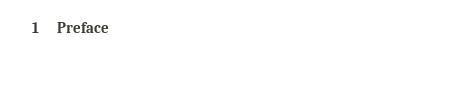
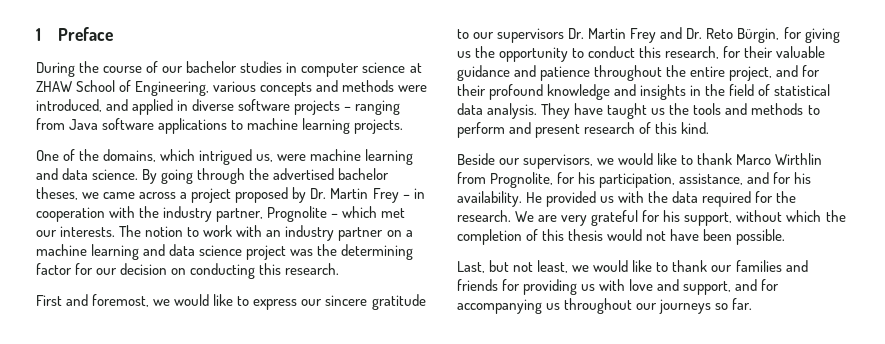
(109, 27) none -> [36,61,422,77] [36,80,428,96] [36,99,401,115] [36,118,404,134] [36,149,414,165] [36,168,390,184] [36,187,425,203] [36,206,406,222] [36,225,413,241] [36,244,414,260] [36,263,340,279] [36,294,426,310] [457,27,840,43] [457,46,826,62] [457,65,821,81] [457,84,831,100] [457,103,820,119] [457,122,710,138] [457,153,823,169] [457,172,812,188] [457,191,797,207] [457,210,846,226] [457,229,786,245] [457,260,808,273] [457,279,780,295] [457,298,753,314] // During the course of our bachelor studies in computer science at ZHAW School of Engineering, various concepts and methods were introduced, and applied in diverse software projects – ranging from Java software applications to machine learning projects. // One of the domains, which intrigued us, were machine learning and data science. By going through the advertised bachelor theses, we came across a project proposed by Dr. Martin Frey – in cooperation with the industry partner, Prognolite – which met our interests. The notion to work with an industry partner on a machine learning and data science project was the determining factor for our decision on conducting this research. // First and foremost, we would like to express our sincere gratitude to our supervisors Dr. Martin Frey and Dr. Reto Bürgin, for giving us the opportunity to conduct this research, for their valuable guidance and patience throughout the entire project, and for their profound knowledge and insights in the field of statistical data analysis. They have taught us the tools and methods to perform and present research of this kind. // Beside our supervisors, we would like to thank Marco Wirthlin from Prognolite, for his participation, assistance, and for his availability. He provided us with the data required for the research. We are very grateful for his support, without which the completion of this thesis would not have been possible. // Last, but not least, we would like to thank our families and friends for providing us with love and support, and for accompanying us throughout our journeys so far.

